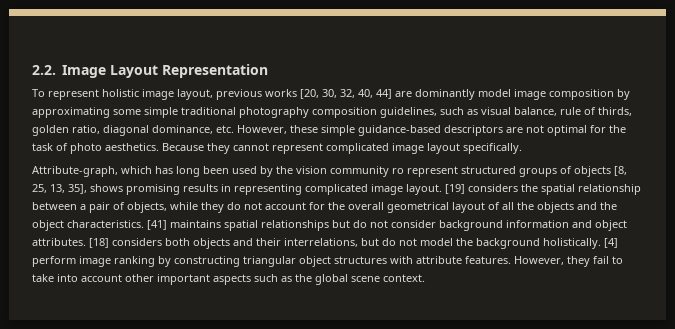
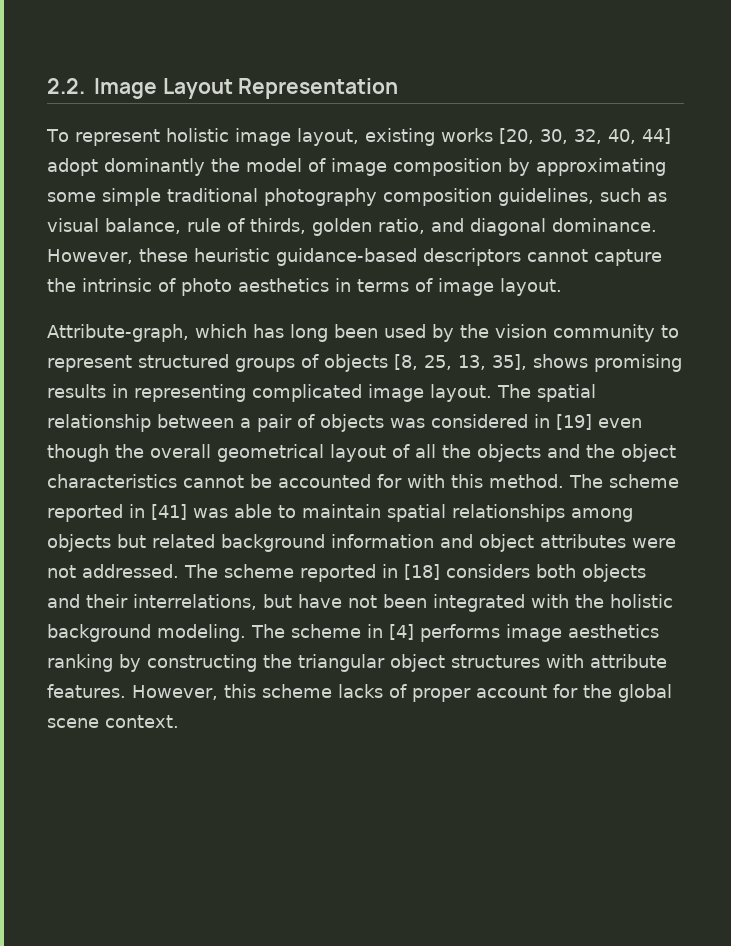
[216,89,262,100] previous -> [364,128,435,146] existing
[395,89,511,100] are dominantly model -> [47,158,326,176] adopt dominantly the model of
[103,125,234,136] diagonal dominance, etc. -> [431,218,657,236] and diagonal dominance.
[321,125,355,136] simple -> [194,248,270,262] heuristic
[506,125,626,136] [32,143,522,154] are not optimal for the task of photo aesthetics. Because they cannot represent complicated image layout specifically. -> [527,249,662,266] [47,278,562,296] cannot capture the intrinsic of photo aesthetics in terms of image layout.
[392,168,404,174] ro -> [661,325,679,338] to
[445,184,538,194] [19] considers the -> [497,384,531,398] The
[127,202,325,213] objects, while they do not account for -> [320,414,642,432] [47,444,109,462] objects was considered in [19] even though
[67,220,627,231] [32,238,86,246] characteristics. [41] maintains spatial relationships but do not consider background information and object attributes. -> [47,474,679,488] [47,504,633,522] [47,534,676,552] [47,564,398,582] characteristics cannot be accounted for with this method. The scheme reported in [41] was able to maintain spatial relationships among objects but related background information and object attributes were not addressed. The scheme reported in
[382,238,618,249] [32,256,111,267] do not model the background holistically. [4] perform image -> [298,594,673,612] [47,624,659,642] have not been integrated with the holistic background modeling. The scheme in [4] performs image aesthetics
(240, 261) none -> [263,654,292,668] the
[567,256,623,267] [32,274,292,285] they fail to take into account other important aspects such as -> [224,684,578,702] this scheme lacks of proper account for

